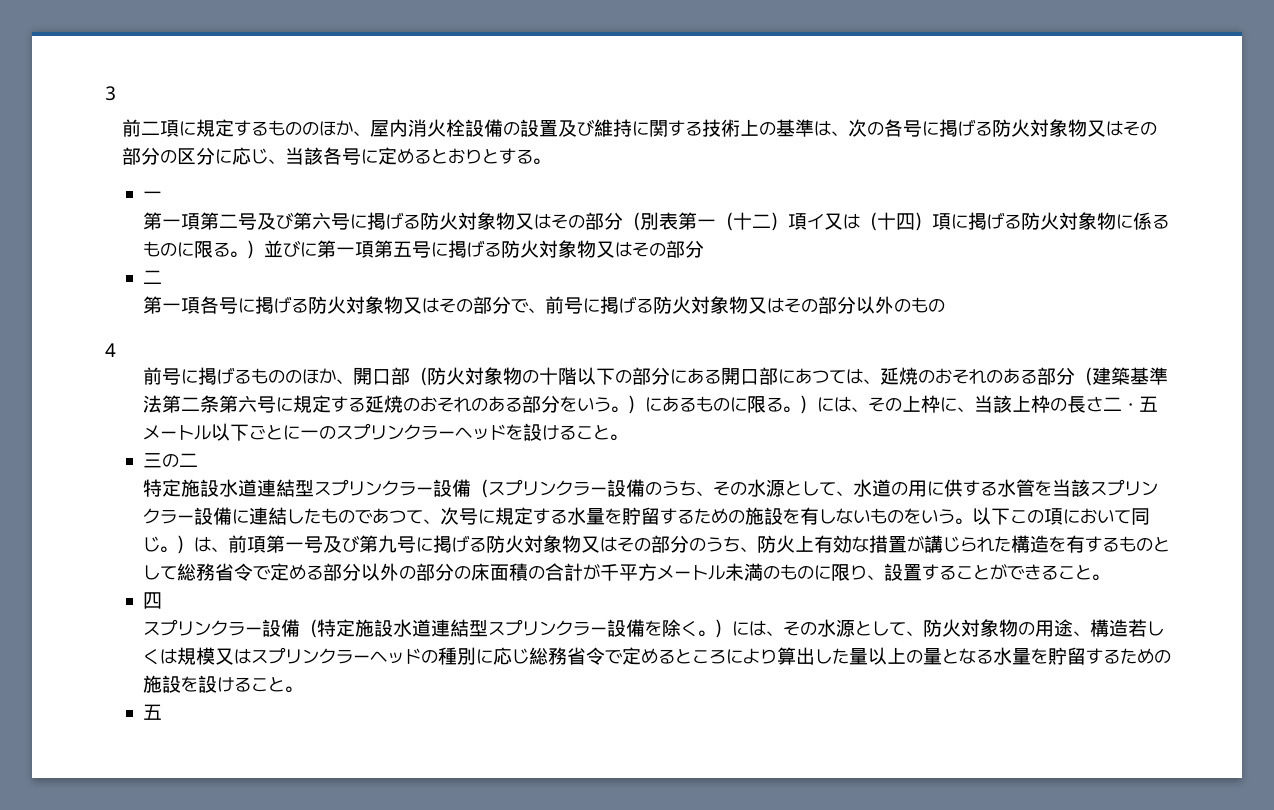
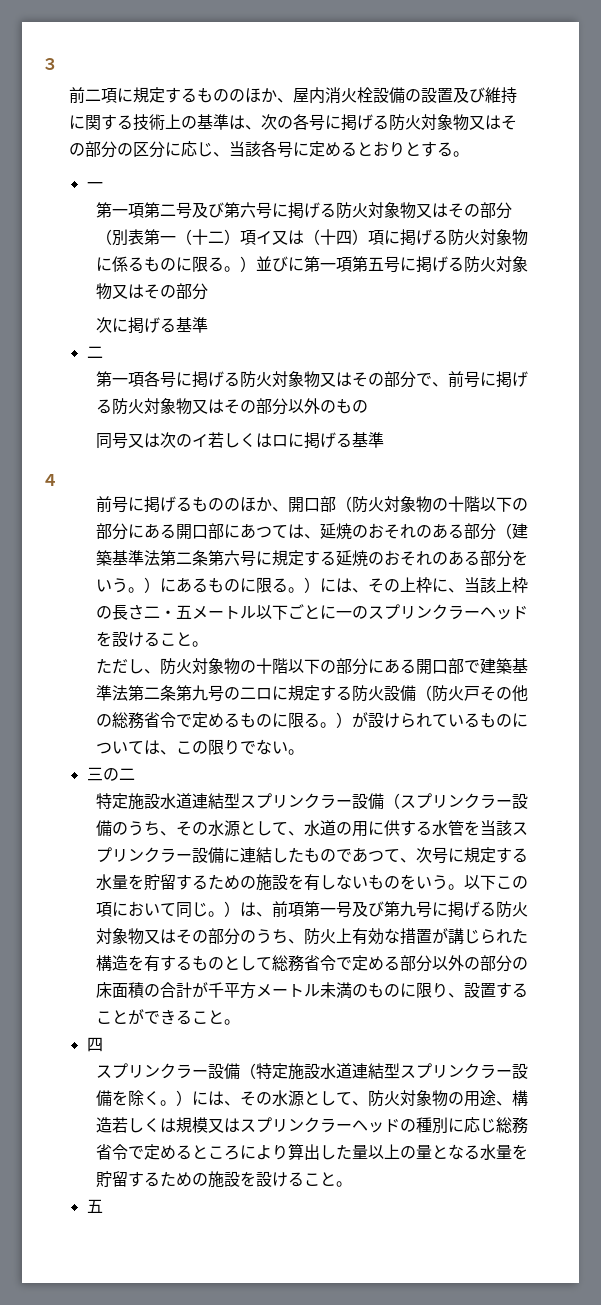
(705, 249) none -> [95,317,208,334] // 次に掲げる基準
(946, 306) none -> [95,432,384,449] // 同号又は次のイ若しくはロに掲げる基準
(628, 437) none -> [95,658,528,675] [95,685,528,702] [95,712,528,729] [95,739,304,755] // ただし、防火対象物の十階以下の部分にある開口部で建築基準法第二条第九号の二ロに規定する防火設備（防火戸その他の総務省令で定めるものに限る。）が設けられているものについては、この限りでない。

